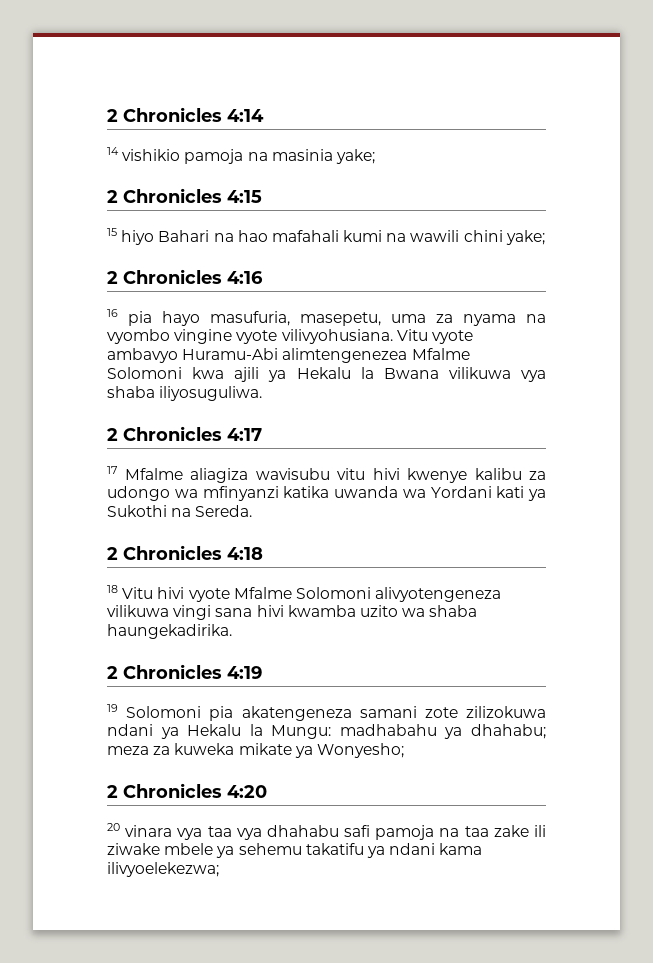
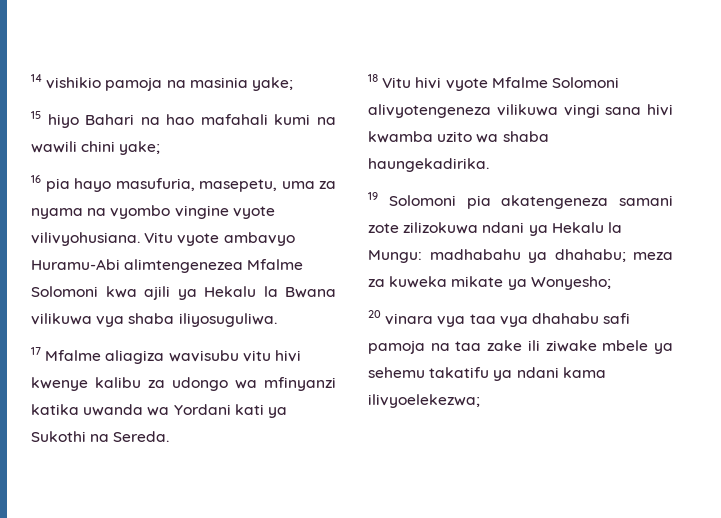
[107,107,264,122] 2 Chronicles 4:14 // -> (31, 78) none
[107,188,262,203] // 2 Chronicles 4:15 -> (293, 84) none
[107,269,263,284] // 2 Chronicles 4:16 -> (161, 148) none
[107,426,262,441] // 2 Chronicles 4:17 -> (277, 320) none
[107,545,263,560] // 2 Chronicles 4:18 -> (170, 436) none
[107,664,262,679] // 2 Chronicles 4:19 -> (489, 165) none
[107,783,267,798] // 2 Chronicles 4:20 -> (611, 283) none

